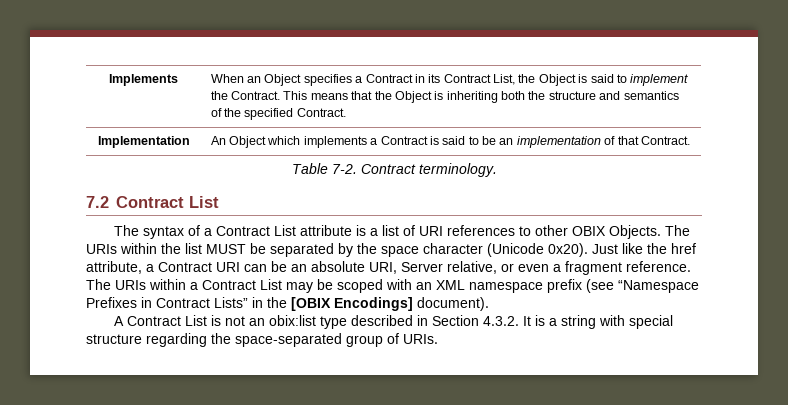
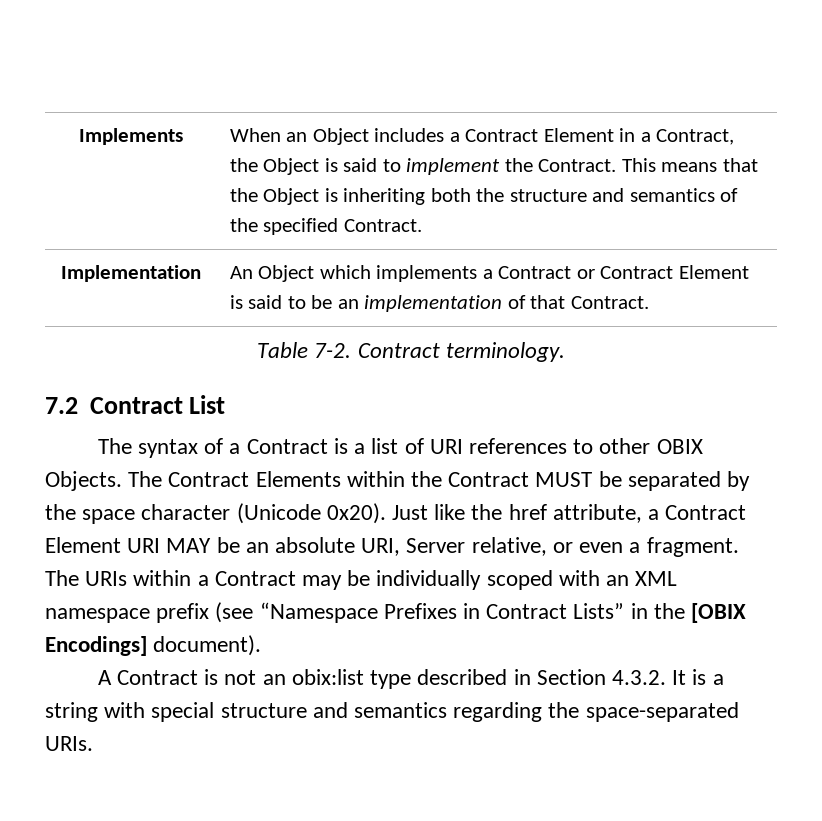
[303,74,515,86] specifies a Contract in its Contract List, -> [374,128,735,145] includes a Contract Element in a Contract,
(428, 140) none -> [576,265,749,279] or Contract Element
[273,225,352,236] List attribute -> (328, 446) none
[86,244,117,254] URIs -> [168,471,341,487] Contract Elements
[185,243,202,254] list -> [448,472,530,487] Contract
[216,262,267,272] URI can -> [45,537,212,553] Element URI MAY
[565,261,691,275] fragment reference. -> [646,537,739,557] fragment.
[260,279,282,290] List -> (296, 578) none
(333, 284) none -> [376,570,482,590] individually
[184,315,207,326] List -> (199, 677) none
(142, 339) none -> [312,702,448,718] and semantics
[346,333,399,347] group of -> (739, 712) none

